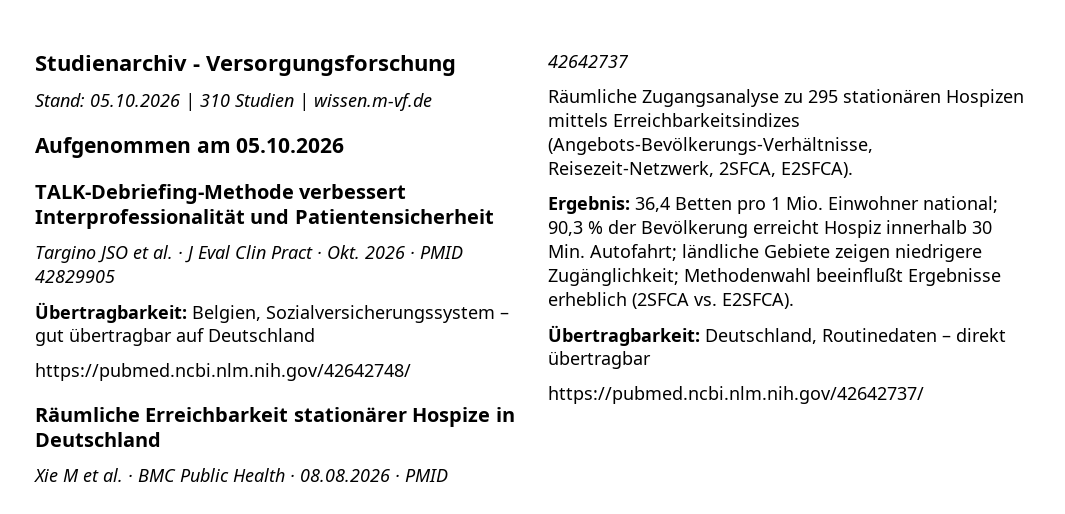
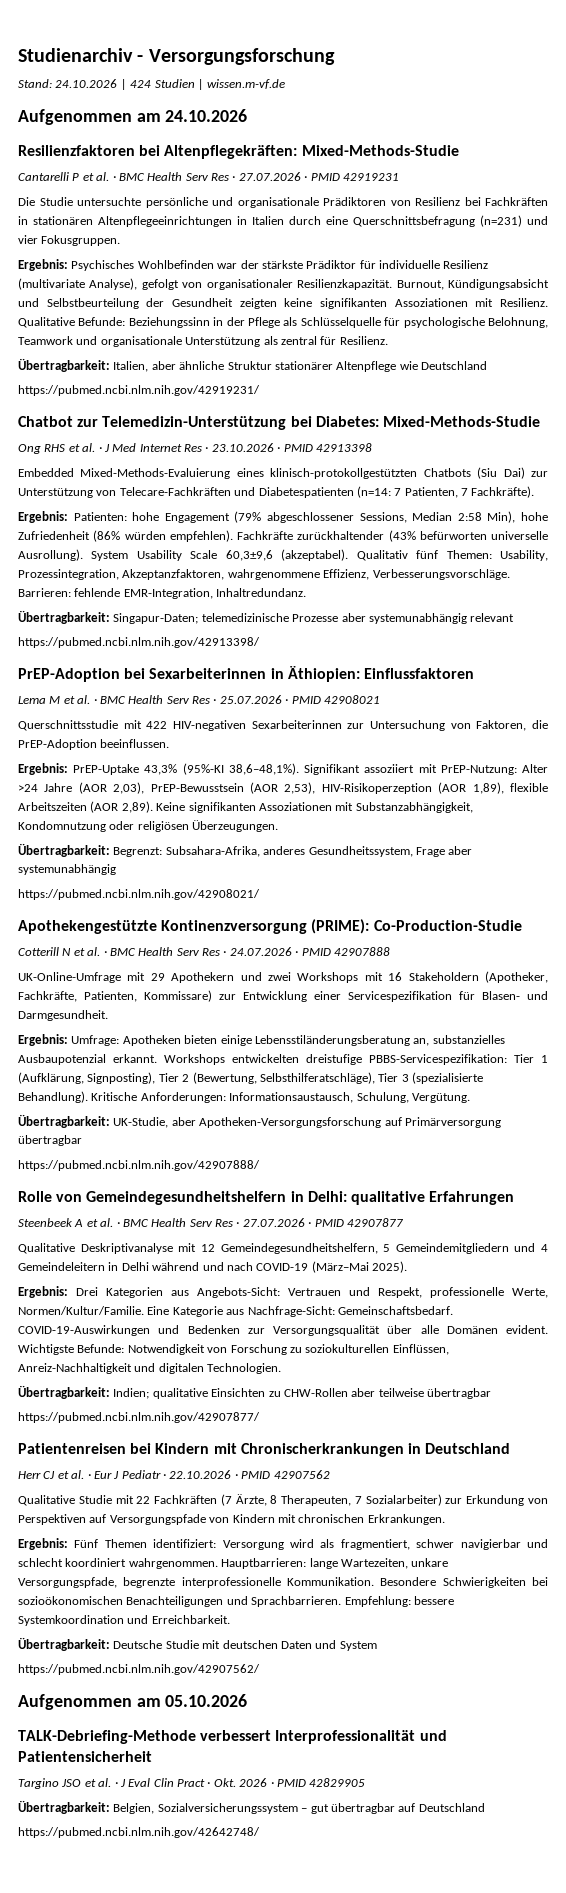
[90,93,230,111] 05.10.2026 | 310 -> [55,79,152,90] 24.10.2026 | 424
(432, 102) none -> [18,109,248,125] [18,145,459,159] [18,172,399,181] [18,197,548,208] [18,215,548,227] [18,235,121,246] [18,259,489,271] [18,278,549,290] [18,298,548,309] [18,317,548,328] [18,336,388,347] [18,358,487,372] [18,385,260,396] [18,416,540,430] [18,443,372,454] [18,467,548,479] [18,486,535,498] [18,511,549,523] [18,530,548,542] [18,549,548,561] [18,569,510,580] [18,588,307,599] [18,610,515,624] [18,637,260,648] [18,666,474,682] [18,695,380,704] [18,720,548,731] [18,739,170,750] [18,763,548,775] [18,782,548,794] [18,801,473,813] [18,820,279,832] [18,843,473,857] [18,864,116,875] [18,889,260,900] [18,919,522,934] [18,947,390,956] [18,971,548,983] [18,990,548,1002] [18,1010,108,1021] [18,1034,505,1046] [18,1054,548,1065] [18,1072,483,1084] [18,1091,470,1103] [18,1114,501,1128] [18,1135,82,1146] [18,1160,260,1171] [18,1191,515,1205] [18,1218,403,1227] [18,1243,548,1254] [18,1261,407,1273] [18,1286,548,1298] [18,1306,453,1317] [18,1325,548,1336] [18,1344,449,1355] [18,1363,282,1374] [18,1385,491,1399] [18,1412,260,1423] [18,1443,511,1457] [18,1470,330,1479] [18,1494,548,1506] [18,1514,445,1525] [18,1538,548,1550] [18,1558,449,1569] [18,1577,548,1588] [18,1596,454,1607] [18,1615,230,1626] [18,1637,377,1651] [18,1664,260,1675] // Aufgenommen am 24.10.2026 // Resilienzfaktoren bei Altenpflegekräften: Mixed-Methods-Studie // Cantarelli P et al. · BMC Health Serv Res · 27.07.2026 · PMID 42919231 // Die Studie untersuchte persönliche und organisationale Prädiktoren von Resilienz bei Fachkräften in stationären Altenpflegeeinrichtungen in Italien durch eine Querschnittsbefragung (n=231) und vier Fokusgruppen. // Ergebnis: Psychisches Wohlbefinden war der stärkste Prädiktor für individuelle Resilienz (multivariate Analyse), gefolgt von organisationaler Resilienzkapazität. Burnout, Kündigungsabsicht und Selbstbeurteilung der Gesundheit zeigten keine signifikanten Assoziationen mit Resilienz. Qualitative Befunde: Beziehungssinn in der Pflege als Schlüsselquelle für psychologische Belohnung, Teamwork und organisationale Unterstützung als zentral für Resilienz. // Übertragbarkeit: Italien, aber ähnliche Struktur stationärer Altenpflege wie Deutschland // https://pubmed.ncbi.nlm.nih.gov/42919231/ // Chatbot zur Telemedizin-Unterstützung bei Diabetes: Mixed-Methods-Studie // Ong RHS et al. · J Med Internet Res · 23.10.2026 · PMID 42913398 // Embedded Mixed-Methods-Evaluierung eines klinisch-protokollgestützten Chatbots (Siu Dai) zur Unterstützung von Telecare-Fachkräften und Diabetespatienten (n=14: 7 Patienten, 7 Fachkräfte). // Ergebnis: Patienten: hohe Engagement (79% abgeschlossener Sessions, Median 2:58 Min), hohe Zufriedenheit (86% würden empfehlen). Fachkräfte zurückhaltender (43% befürworten universelle Ausrollung). System Usability Scale 60,3±9,6 (akzeptabel). Qualitativ fünf Themen: Usability, Prozessintegration, Akzeptanzfaktoren, wahrgenommene Effizienz, Verbesserungsvorschläge. Barrieren: fehlende EMR-Integration, Inhaltredundanz. // Übertragbarkeit: Singapur-Daten; telemedizinische Prozesse aber systemunabhängig relevant // https://pubmed.ncbi.nlm.nih.gov/42913398/ // PrEP-Adoption bei Sexarbeiterinnen in Äthiopien: Einflussfaktoren // Lema M et al. · BMC Health Serv Res · 25.07.2026 · PMID 42908021 // Querschnittsstudie mit 422 HIV-negativen Sexarbeiterinnen zur Untersuchung von Faktoren, die PrEP-Adoption beeinflussen. // Ergebnis: PrEP-Uptake 43,3% (95%-KI 38,6–48,1%). Signifikant assoziiert mit PrEP-Nutzung: Alter >24 Jahre (AOR 2,03), PrEP-Bewusstsein (AOR 2,53), HIV-Risikoperzeption (AOR 1,89), flexible Arbeitszeiten (AOR 2,89). Keine signifikanten Assoziationen mit Substanzabhängigkeit, Kondomnutzung oder religiösen Überzeugungen. // Übertragbarkeit: Begrenzt: Subsahara-Afrika, anderes Gesundheitssystem, Frage aber systemunabhängig // https://pubmed.ncbi.nlm.nih.gov/42908021/ // Apothekengestützte Kontinenzversorgung (PRIME): Co-Production-Studie // Cotterill N et al. · BMC Health Serv Res · 24.07.2026 · PMID 42907888 // UK-Online-Umfrage mit 29 Apothekern und zwei Workshops mit 16 Stakeholdern (Apotheker, Fachkräfte, Patienten, Kommissare) zur Entwicklung einer Servicespezifikation für Blasen- und Darmgesundheit. // Ergebnis: Umfrage: Apotheken bieten einige Lebensstiländerungsberatung an, substanzielles Ausbaupotenzial erkannt. Workshops entwickelten dreistufige PBBS-Servicespezifikation: Tier 1 (Aufklärung, Signposting), Tier 2 (Bewertung, Selbsthilferatschläge), Tier 3 (spezialisierte Behandlung). Kritische Anforderungen: Informationsaustausch, Schulung, Vergütung. // Übertragbarkeit: UK-Studie, aber Apotheken-Versorgungsforschung auf Primärversorgung übertragbar // https://pubmed.ncbi.nlm.nih.gov/42907888/ // Rolle von Gemeindegesundheitshelfern in Delhi: qualitative Erfahrungen // Steenbeek A et al. · BMC Health Serv Res · 27.07.2026 · PMID 42907877 // Qualitative Deskriptivanalyse mit 12 Gemeindegesundheitshelfern, 5 Gemeindemitgliedern und 4 Gemeindeleitern in Delhi während und nach COVID-19 (März–Mai 2025). // Ergebnis: Drei Kategorien aus Angebots-Sicht: Vertrauen und Respekt, professionelle Werte, Normen/Kultur/Familie. Eine Kategorie aus Nachfrage-Sicht: Gemeinschaftsbedarf. COVID-19-Auswirkungen und Bedenken zur Versorgungsqualität über alle Domänen evident. Wichtigste Befunde: Notwendigkeit von Forschung zu soziokulturellen Einflüssen, Anreiz-Nachhaltigkeit und digitalen Technologien. // Übertragbarkeit: Indien; qualitative Einsichten zu CHW-Rollen aber teilweise übertragbar // https://pubmed.ncbi.nlm.nih.gov/42907877/ // Patientenreisen bei Kindern mit Chronischerkrankungen in Deutschland // Herr CJ et al. · Eur J Pediatr · 22.10.2026 · PMID 42907562 // Qualitative Studie mit 22 Fachkräften (7 Ärzte, 8 Therapeuten, 7 Sozialarbeiter) zur Erkundung von Perspektiven auf Versorgungspfade von Kindern mit chronischen Erkrankungen. // Ergebnis: Fünf Themen identifiziert: Versorgung wird als fragmentiert, schwer navigierbar und schlecht koordiniert wahrgenommen. Hauptbarrieren: lange Wartezeiten, unkare Versorgungspfade, begrenzte interprofessionelle Kommunikation. Besondere Schwierigkeiten bei sozioökonomischen Benachteiligungen und Sprachbarrieren. Empfehlung: bessere Systemkoordination und Erreichbarkeit. // Übertragbarkeit: Deutsche Studie mit deutschen Daten und System // https://pubmed.ncbi.nlm.nih.gov/42907562/
[35,407,515,427] [35,432,161,447] [34,468,448,482] [548,55,629,68] [548,89,1024,107] [548,113,800,127] [548,137,873,155] [548,161,853,178] [548,196,998,214] [548,220,992,238] [548,244,982,262] [548,268,1001,286] [548,292,794,309] [548,325,1006,346] [548,351,651,369] [548,386,924,404] // Räumliche Erreichbarkeit stationärer Hospize in Deutschland // Xie M et al. · BMC Public Health · 08.08.2026 · PMID 42642737 // Räumliche Zugangsanalyse zu 295 stationären Hospizen mittels Erreichbarkeitsindizes (Angebots-Bevölkerungs-Verhältnisse, Reisezeit-Netzwerk, 2SFCA, E2SFCA). // Ergebnis: 36,4 Betten pro 1 Mio. Einwohner national; 90,3 % der Bevölkerung erreicht Hospiz innerhalb 30 Min. Autofahrt; ländliche Gebiete zeigen niedrigere Zugänglichkeit; Methodenwahl beeinflußt Ergebnisse erheblich (2SFCA vs. E2SFCA). // Übertragbarkeit: Deutschland, Routinedaten – direkt übertragbar // https://pubmed.ncbi.nlm.nih.gov/42642737/ -> (260, 1832) none

